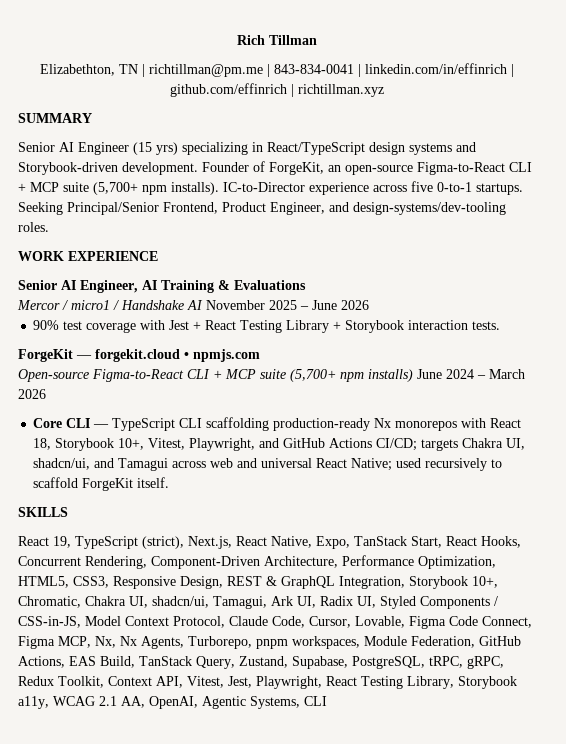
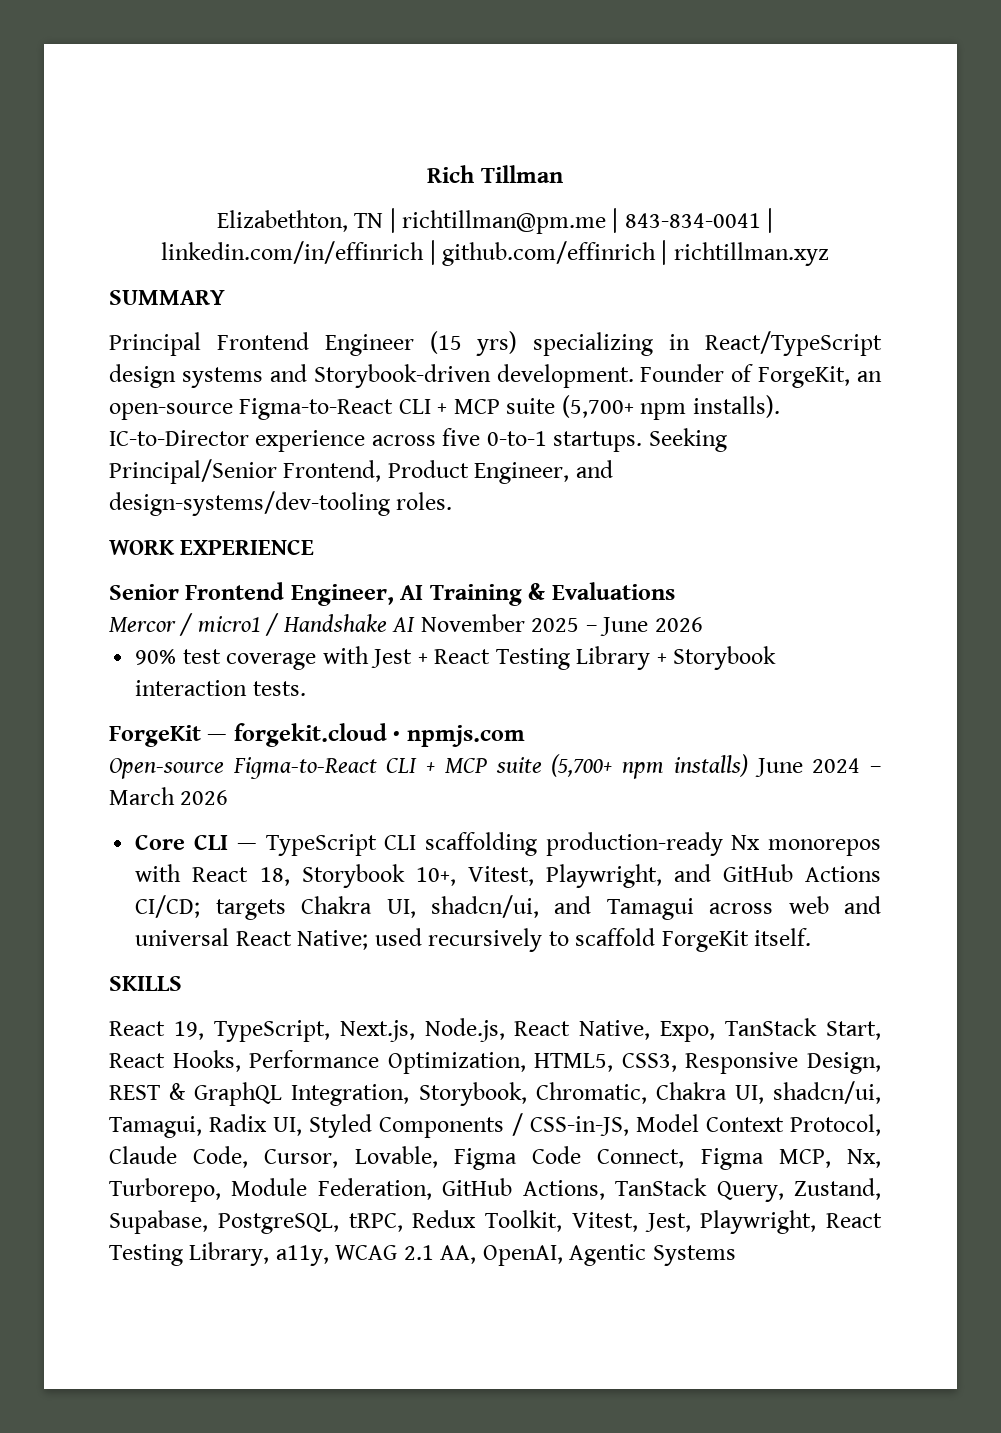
[18,142,74,152] Senior AI -> [109,332,309,356] Principal Frontend
[61,280,76,290] AI -> [185,582,285,600] Frontend
[75,536,232,549] TypeScript (strict), Next.js, -> [213,1018,505,1042] TypeScript, Next.js, Node.js,
[18,556,338,569] Concurrent Rendering, Component-Driven Architecture, -> (241, 1061) none
[409,576,498,589] Storybook 10+, -> [418,1082,527,1106] Storybook,
[271,596,316,608] Ark UI, -> (202, 1127) none
[120,636,360,649] Nx Agents, Turborepo, pnpm workspaces, -> [109,1178,221,1202] Turborepo,
[69,656,135,668] EAS Build, -> (605, 1190) none
[467,656,504,669] gRPC, -> (403, 1222) none
[108,676,183,688] Context API, -> (562, 1221) none
[458,676,517,689] Storybook -> (270, 1254) none
[250,696,327,709] Systems, CLI -> [652,1245,736,1266] Systems

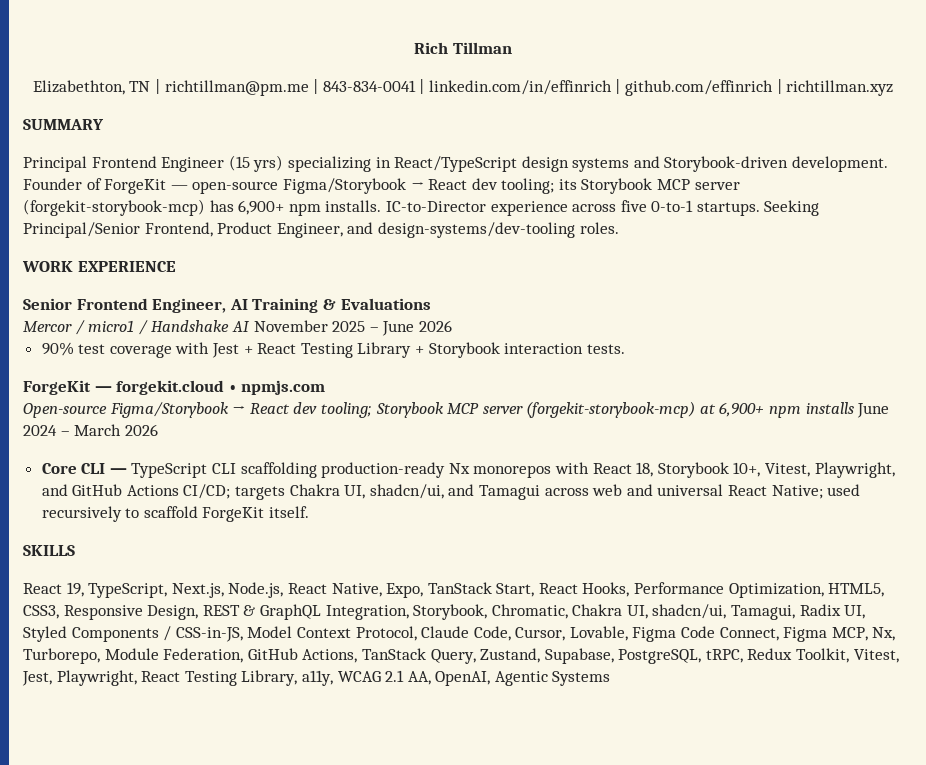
[758,366,882,388] [109,395,780,420] ForgeKit, an open-source Figma-to-React CLI + MCP suite (5,700+ npm installs). -> [104,178,740,194] [23,199,382,216] ForgeKit — open-source Figma/Storybook → React dev tooling; its Storybook MCP server (forgekit-storybook-mcp) has 6,900+ npm installs.
[232,754,748,779] Figma-to-React CLI + MCP suite (5,700+ npm installs) -> [109,401,854,418] Figma/Storybook → React dev tooling; Storybook MCP server (forgekit-storybook-mcp) at 6,900+ npm installs

